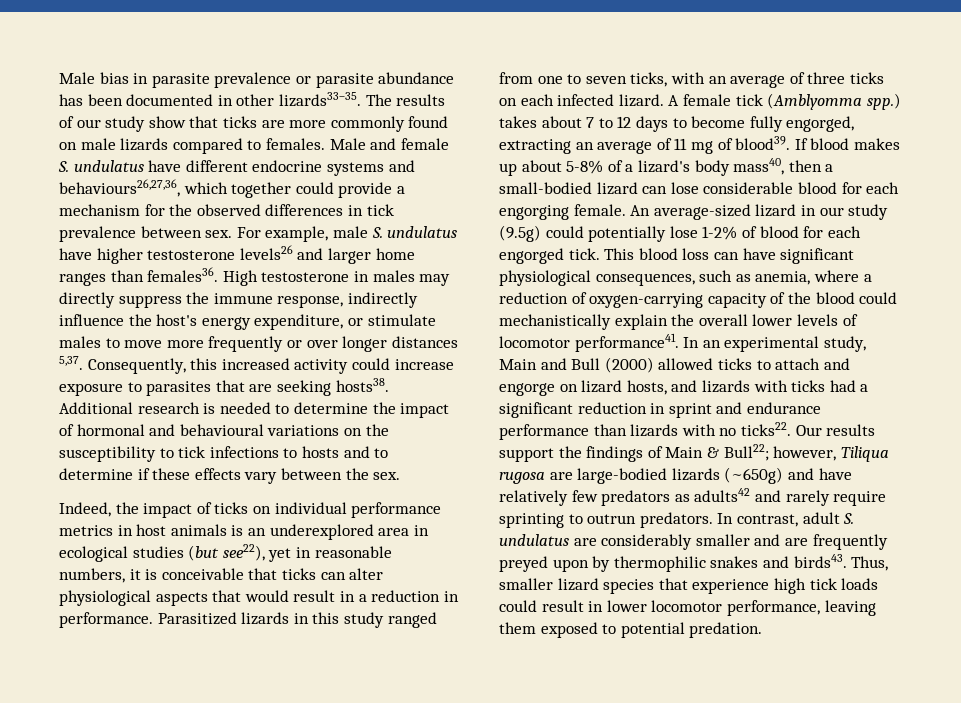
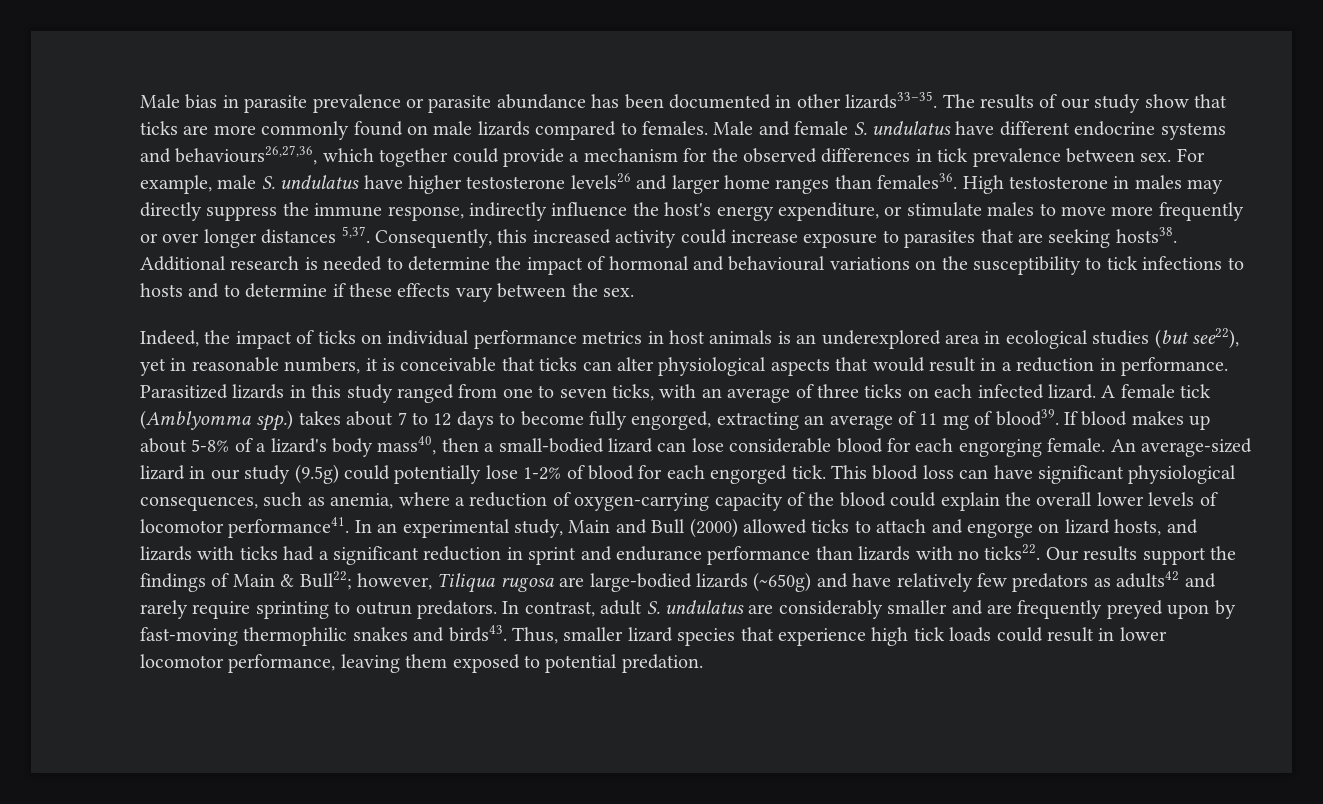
[499,314,611,330] mechanistically -> (937, 499) none
(611, 564) none -> [140,627,238,646] fast-moving

